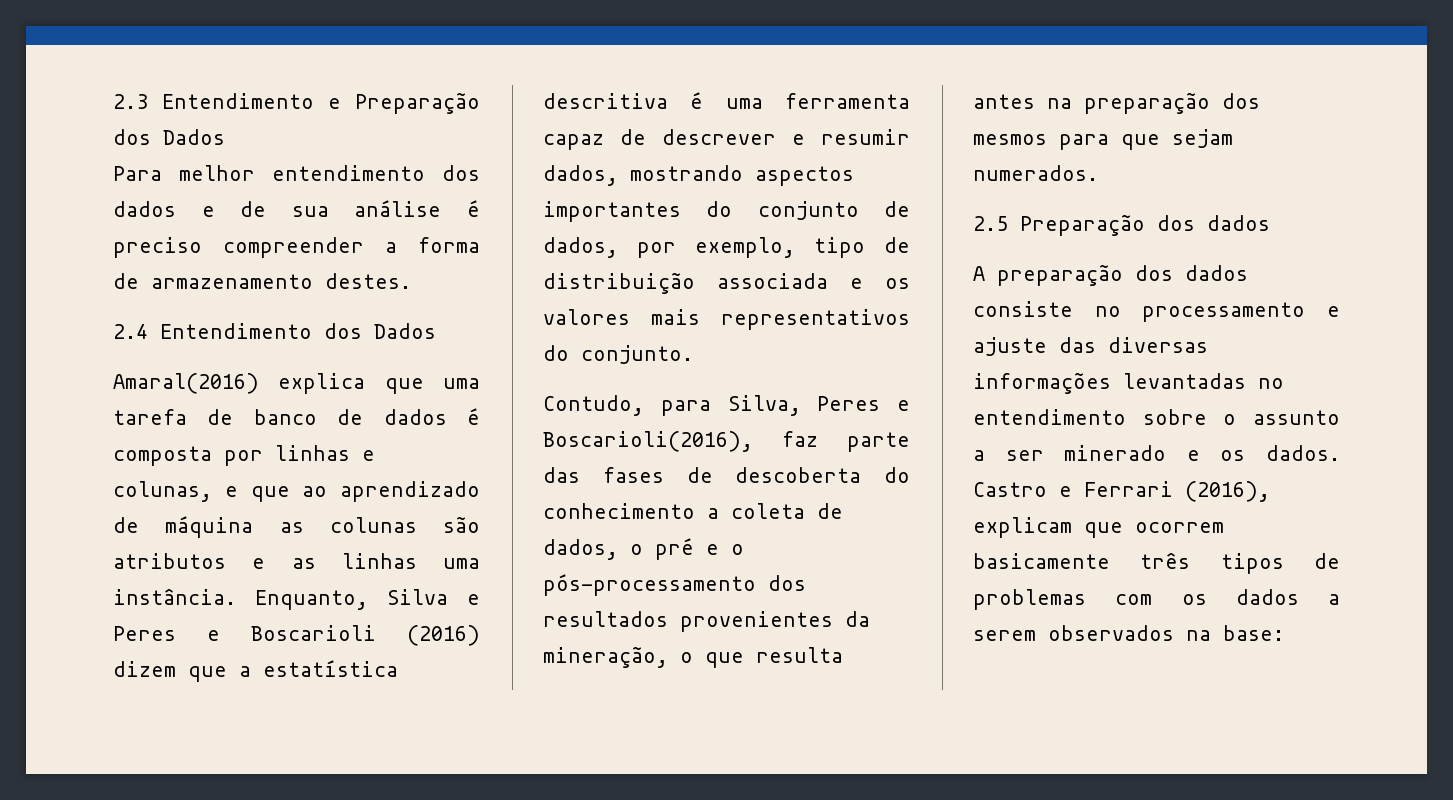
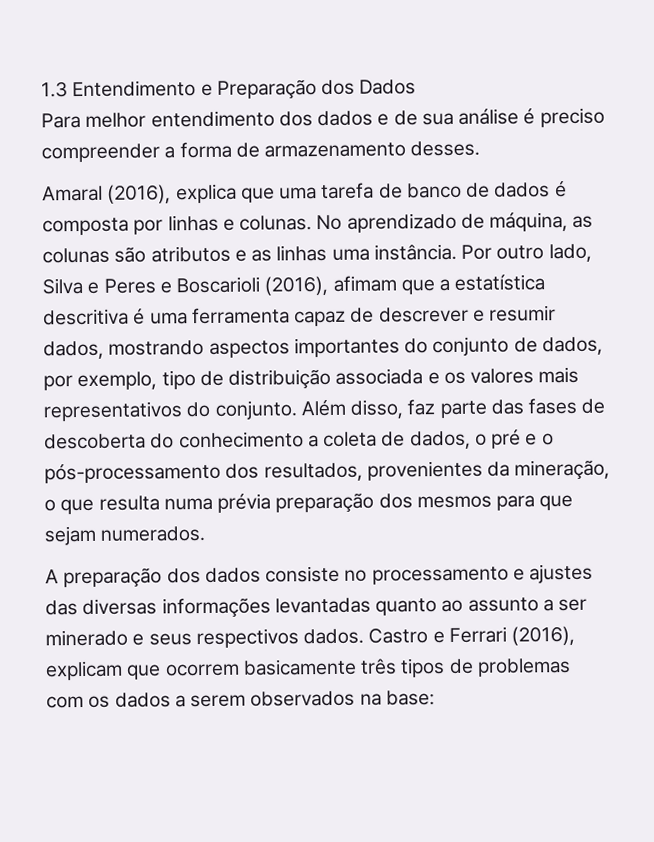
[113,94,148,109] 2.3 -> [41,82,68,98] 1.3
[325,273,411,289] [113,323,436,339] [113,373,259,394] destes. // 2.4 Entendimento dos Dados // Amaral(2016) -> [410,140,481,157] [42,184,172,204] desses. // Amaral (2016),
[113,481,328,502] colunas, e que ao -> [239,214,343,231] colunas. No
[165,516,254,538] máquina -> [489,212,569,232] máquina,
[255,590,368,610] Enquanto, -> [461,243,592,263] Por outro lado,
[407,625,480,646] [113,661,176,677] (2016) dizem -> [264,275,397,296] (2016), afimam
[543,395,910,416] [543,431,753,452] // Contudo, para Silva, Peres e Boscarioli(2016), -> [300,399,404,419] Além disso,
[543,611,668,627] resultados -> [263,462,363,482] resultados,
[973,94,1072,109] antes na -> [163,493,272,513] numa prévia
[973,214,1270,236] // 2.5 Preparação dos dados -> (206, 533) none
[973,337,1047,356] ajuste -> [529,563,594,584] ajustes
[1258,378,1284,389] [973,409,1237,425] no entendimento sobre o -> [375,598,464,616] quanto ao
[1220,450,1246,461] os -> [148,628,299,649] seus respectivos

